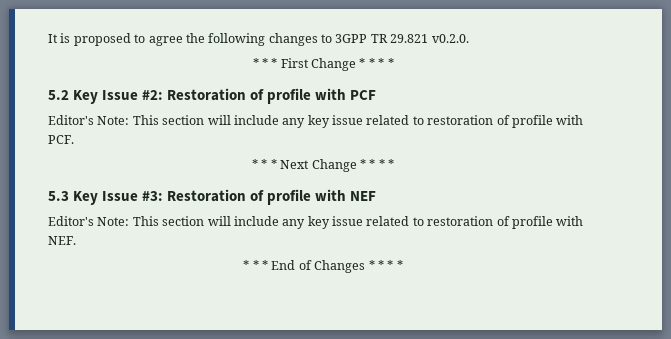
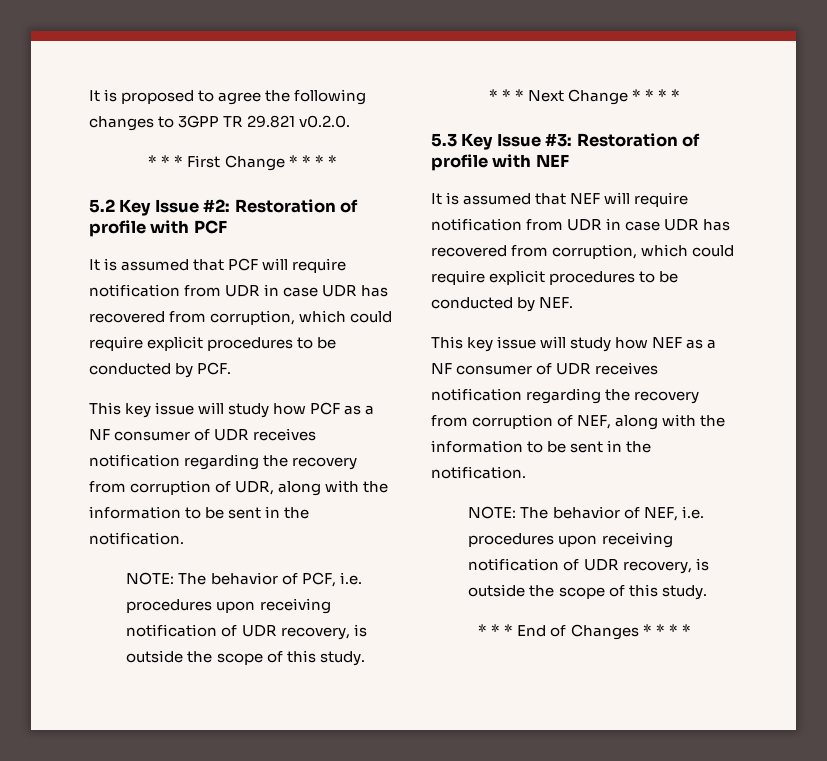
[48,115,584,128] [48,135,74,144] Editor's Note: This section will include any key issue related to restoration of profile with PCF. -> [89,258,347,273] [89,284,389,297] [89,310,393,325] [89,336,337,351] [89,362,232,378] [89,402,375,418] [89,428,317,441] [89,454,358,470] [89,480,389,496] [89,506,310,519] [89,532,184,545] [126,572,362,587] [126,598,331,614] [126,624,367,640] [126,650,365,666] It is assumed that PCF will require notification from UDR in case UDR has recovered from corruption, which could require explicit procedures to be conducted by PCF. // This key issue will study how PCF as a NF consumer of UDR receives notification regarding the recovery from corruption of UDR, along with the information to be sent in the notification. // NOTE: The behavior of PCF, i.e. procedures upon receiving notification of UDR recovery, is outside the scope of this study.
[48,216,584,229] [48,236,76,245] Editor's Note: This section will include any key issue related to restoration of profile with NEF. -> [431,192,689,207] [431,218,731,231] [431,244,735,259] [431,270,679,285] [431,297,574,312] [431,336,717,352] [431,362,659,375] [431,388,700,404] [431,414,726,430] [431,440,652,453] [431,466,526,479] [468,506,704,521] [468,532,673,548] [468,558,709,574] [468,584,707,600] It is assumed that NEF will require notification from UDR in case UDR has recovered from corruption, which could require explicit procedures to be conducted by NEF. // This key issue will study how NEF as a NF consumer of UDR receives notification regarding the recovery from corruption of NEF, along with the information to be sent in the notification. // NOTE: The behavior of NEF, i.e. procedures upon receiving notification of UDR recovery, is outside the scope of this study.

